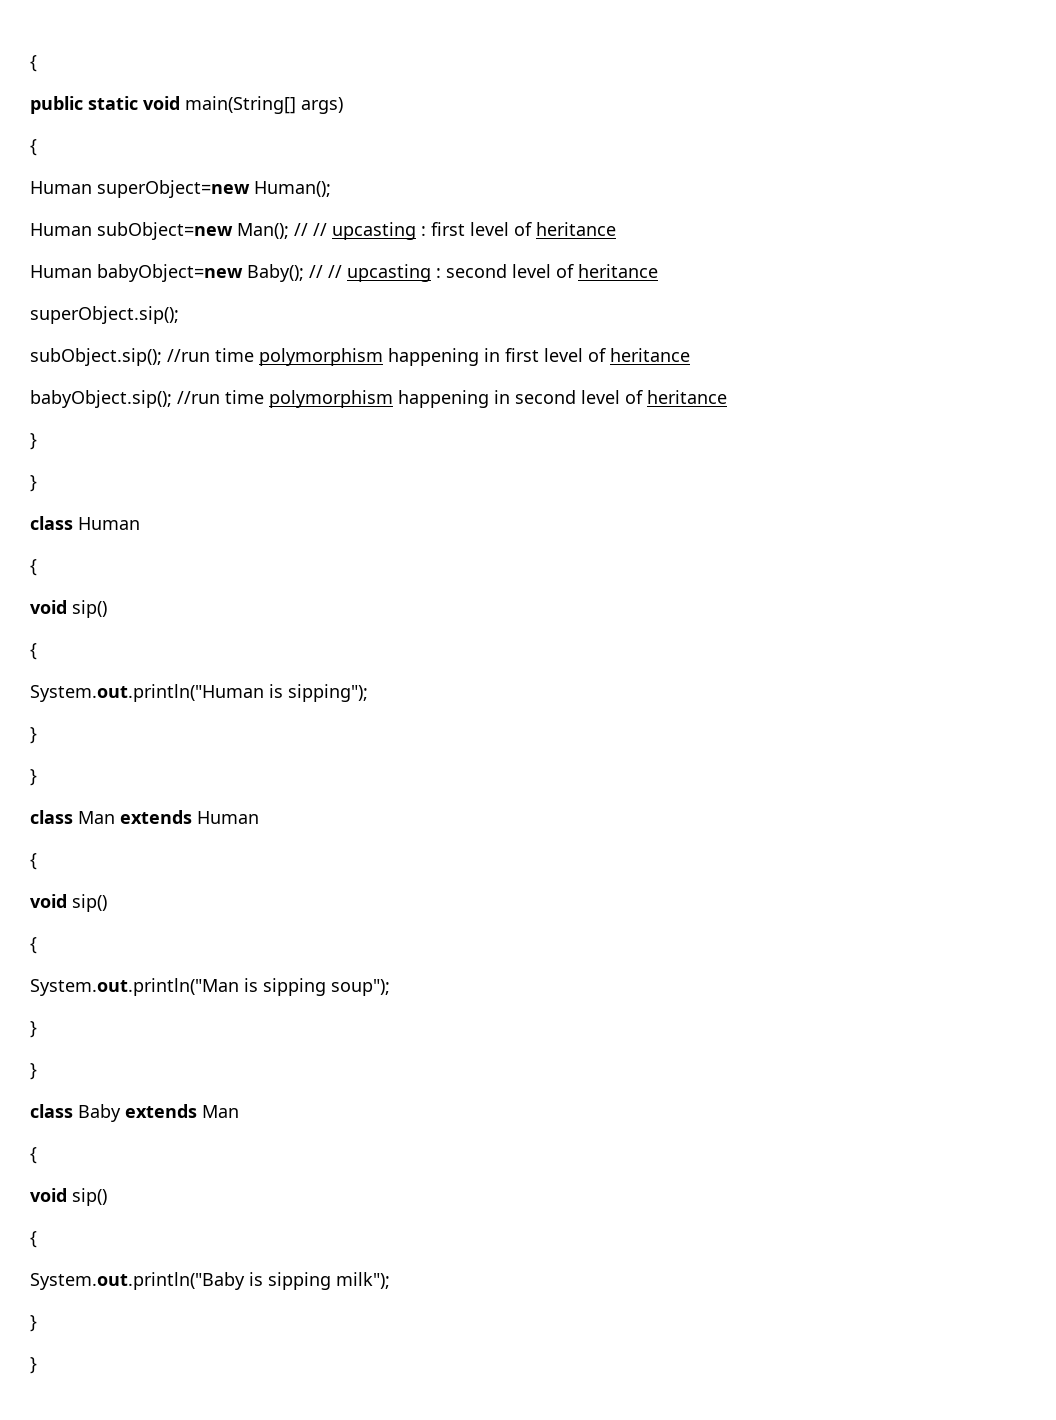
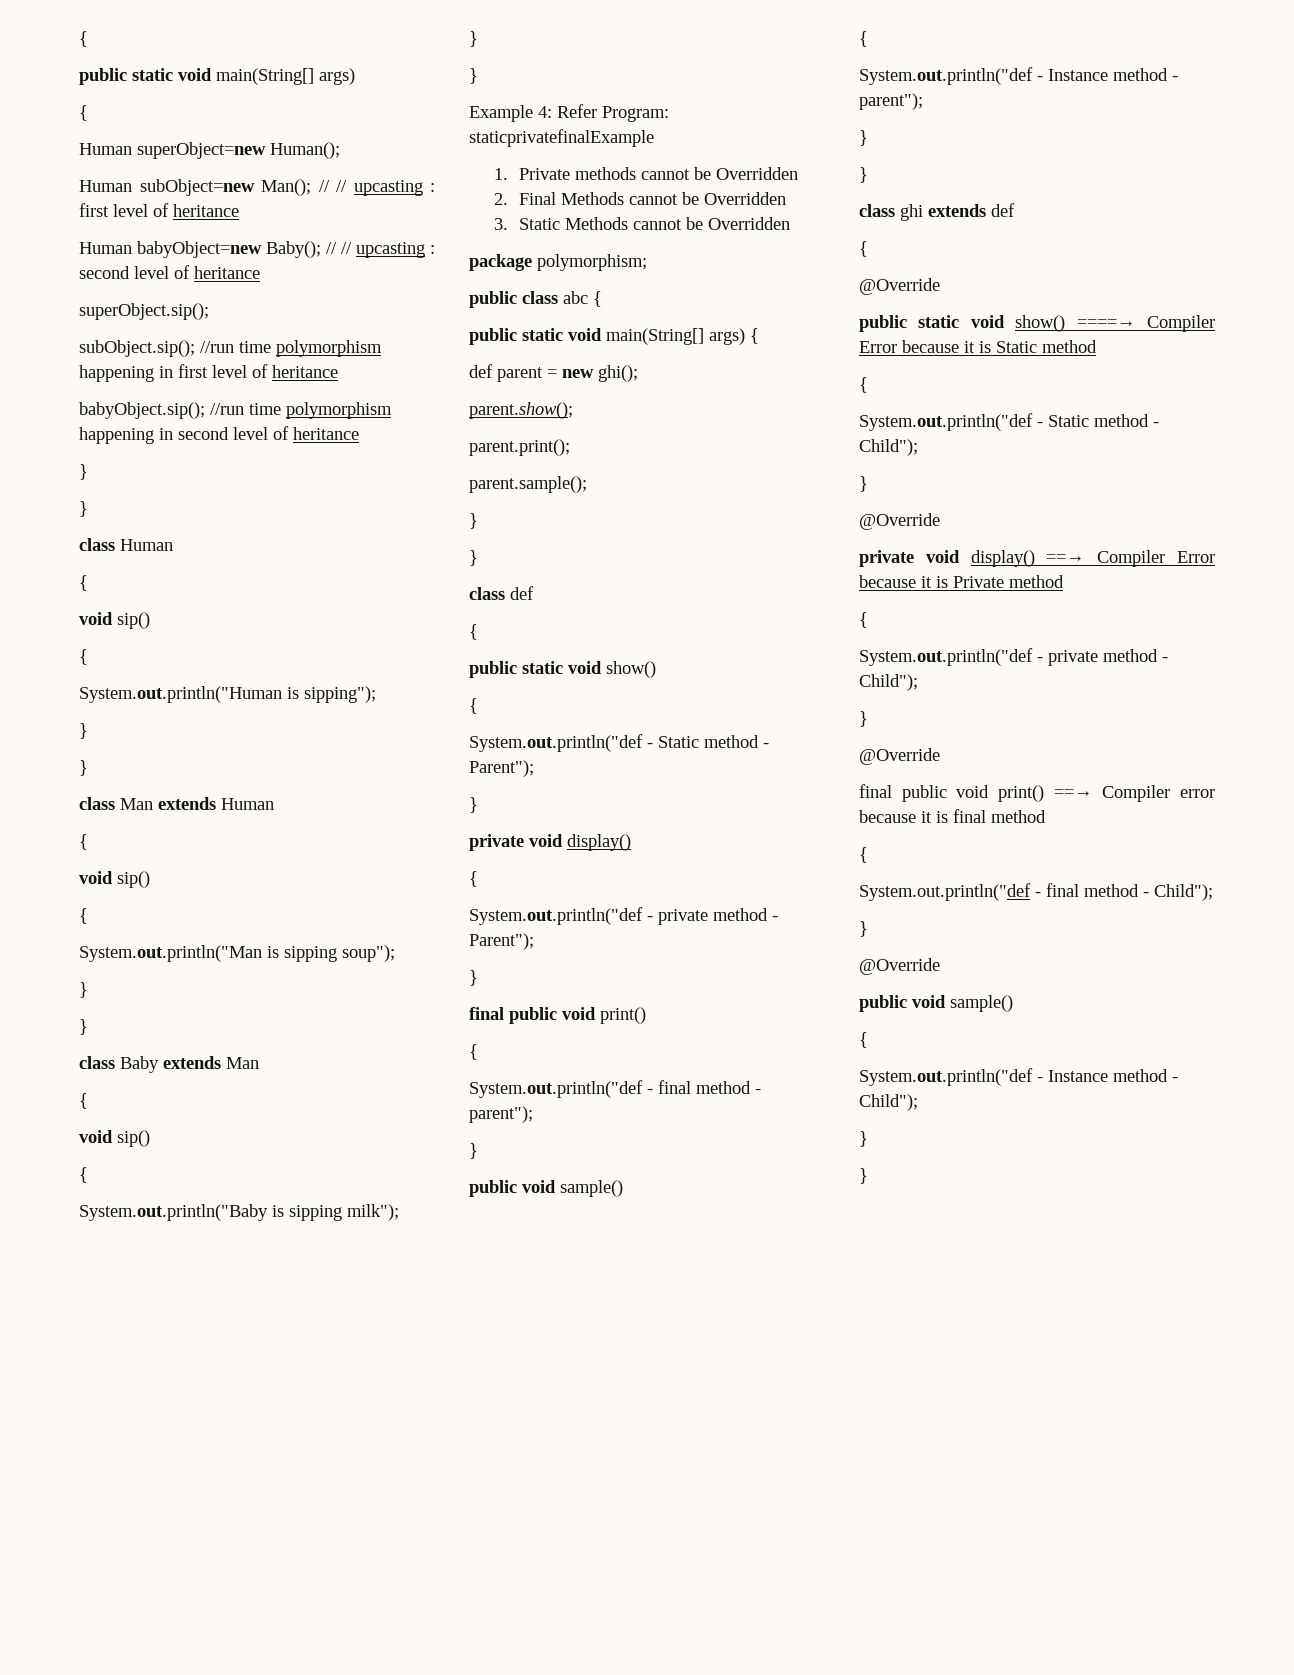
(37, 1365) none -> [469,104,669,122] [469,129,654,147] [494,167,799,180] [494,192,787,205] [494,217,791,230] [469,254,647,271] [469,291,602,308] [469,328,759,345] [469,364,638,382] [469,402,573,419] [469,439,570,456] [469,476,587,493] [469,513,478,529] [469,550,478,566] [469,586,534,600] [469,624,478,640] [469,661,656,678] [469,698,478,714] [469,734,769,752] [469,760,534,777] [469,797,478,813] [469,834,631,851] [469,871,478,887] [469,907,778,925] [469,933,534,950] [469,970,478,986] [469,1007,646,1024] [469,1044,478,1060] [469,1080,761,1098] [469,1106,533,1123] [469,1143,478,1159] [469,1180,623,1197] [859,31,868,47] [859,67,1178,85] [859,93,923,110] [859,130,868,146] [859,167,868,183] [859,203,1015,221] [859,241,868,257] [859,278,940,295] [859,315,1215,332] [859,340,1097,353] [859,377,868,393] [859,413,1159,431] [859,439,918,456] [859,476,868,492] [859,513,940,530] [859,550,1215,567] [859,575,1064,588] [859,612,868,628] [859,648,1168,666] [859,674,918,691] [859,711,868,727] [859,748,940,765] [859,784,1215,802] [859,809,1046,823] [859,847,868,863] [859,883,1213,901] [859,921,868,937] [859,958,940,975] [859,995,1013,1012] [859,1032,868,1048] [859,1068,1178,1086] [859,1094,918,1111] [859,1131,868,1147] [859,1168,868,1184] // Example 4: Refer Program: staticprivatefinalExample // 1. Private methods cannot be Overridden // 2. Final Methods cannot be Overridden // 3. Static Methods cannot be Overridden // package polymorphism; // public class abc { // public static void main(String[] args) { // def parent = new ghi(); // parent.show(); // parent.print(); // parent.sample(); // } // } // class def // { // public static void show() // { // System.out.println("def - Static method - Parent"); // } // private void display() // { // System.out.println("def - private method - Parent"); // } // final public void print() // { // System.out.println("def - final method - parent"); // } // public void sample() // { // System.out.println("def - Instance method - parent"); // } // } // class ghi extends def // { // @Override // public static void show() ====→ Compiler Error because it is Static method // { // System.out.println("def - Static method - Child"); // } // @Override // private void display() ==→ Compiler Error because it is Private method // { // System.out.println("def - private method - Child"); // } // @Override // final public void print() ==→ Compiler error because it is final method // { // System.out.println("def - final method - Child"); // } // @Override // public void sample() // { // System.out.println("def - Instance method - Child"); // } // }

